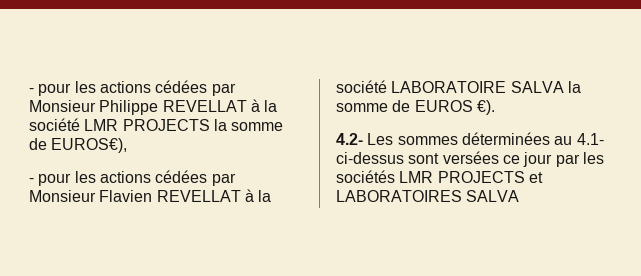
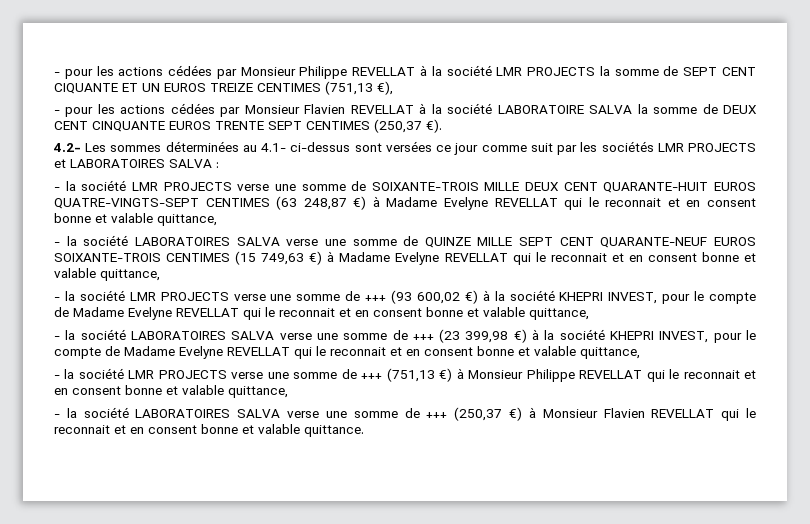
[51,138,128,153] EUROS€), -> [683,67,757,76] [54,81,393,95] SEPT CENT CIQUANTE ET UN EUROS TREIZE CENTIMES (751,13 €),
[414,100,473,112] EUROS -> [723,105,758,114] [54,119,422,133] DEUX CENT CINQUANTE EUROS TRENTE SEPT CENTIMES (250,37
(553, 159) none -> [481,143,553,152] comme suit
(520, 196) none -> [216,162,219,168] [54,180,756,193] [54,196,756,210] [54,213,217,226] [54,235,756,248] [54,251,756,265] [54,268,160,281] [54,290,756,304] [54,307,589,320] [54,329,756,343] [54,346,640,359] [54,368,757,382] [54,385,288,398] [54,407,757,421] [54,424,364,437] : // - la société LMR PROJECTS verse une somme de SOIXANTE-TROIS MILLE DEUX CENT QUARANTE-HUIT EUROS QUATRE-VINGTS-SEPT CENTIMES (63 248,87 €) à Madame Evelyne REVELLAT qui le reconnait et en consent bonne et valable quittance, // - la société LABORATOIRES SALVA verse une somme de QUINZE MILLE SEPT CENT QUARANTE-NEUF EUROS SOIXANTE-TROIS CENTIMES (15 749,63 €) à Madame Evelyne REVELLAT qui le reconnait et en consent bonne et valable quittance, // - la société LMR PROJECTS verse une somme de +++ (93 600,02 €) à la société KHEPRI INVEST, pour le compte de Madame Evelyne REVELLAT qui le reconnait et en consent bonne et valable quittance, // - la société LABORATOIRES SALVA verse une somme de +++ (23 399,98 €) à la société KHEPRI INVEST, pour le compte de Madame Evelyne REVELLAT qui le reconnait et en consent bonne et valable quittance, // - la société LMR PROJECTS verse une somme de +++ (751,13 €) à Monsieur Philippe REVELLAT qui le reconnait et en consent bonne et valable quittance, // - la société LABORATOIRES SALVA verse une somme de +++ (250,37 €) à Monsieur Flavien REVELLAT qui le reconnait et en consent bonne et valable quittance.

